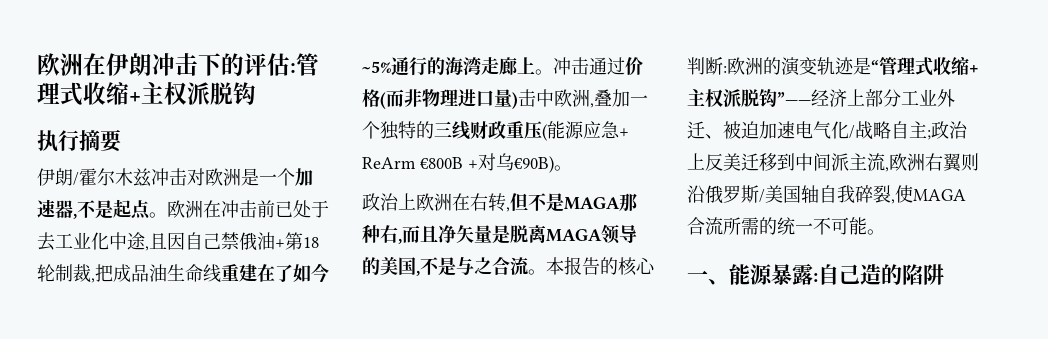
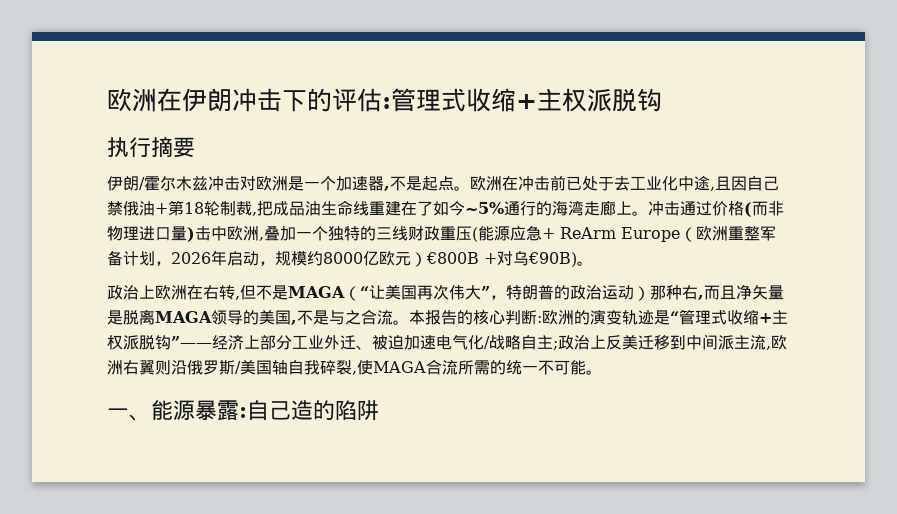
(416, 163) none -> [621,226,776,242] [107,250,427,267] Europe（欧洲重整军备计划，2026年启动，规模约8000亿欧元）
(620, 203) none -> [344,284,650,301] （“让美国再次伟大”，特朗普的政治运动）

